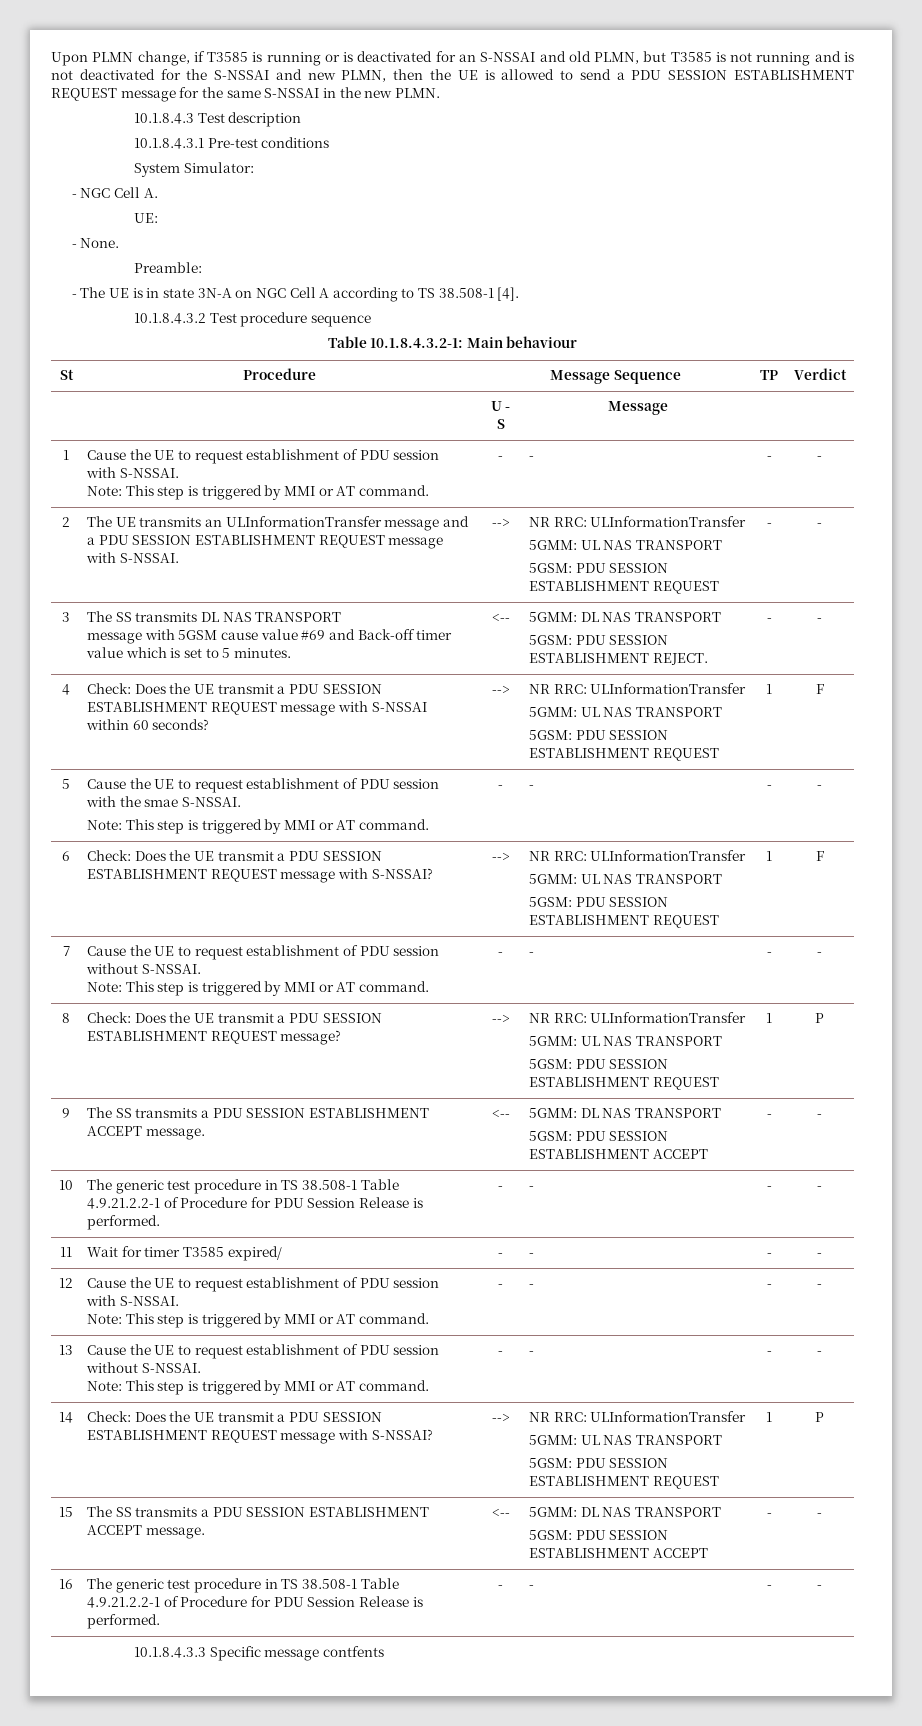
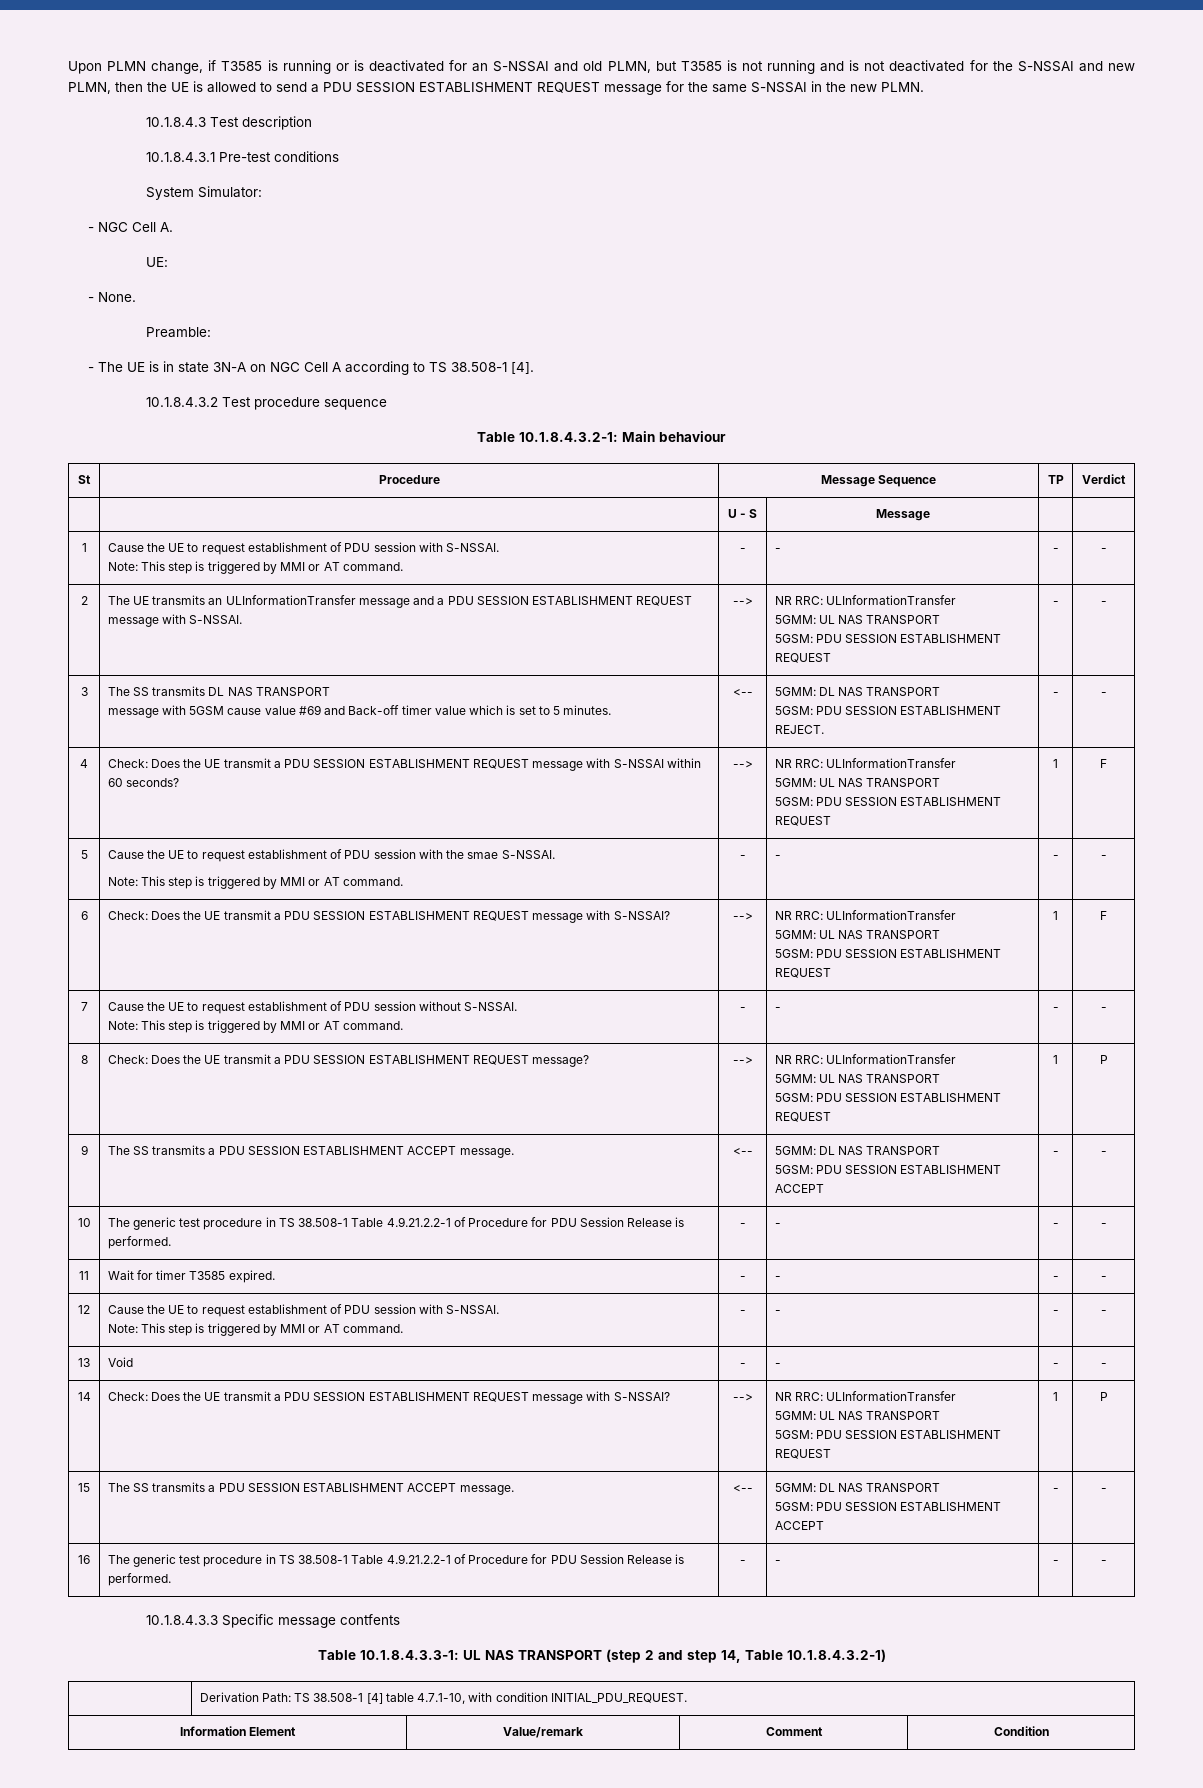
[227,1246,282,1261] expired/ -> [228,1270,275,1283] expired.
[87,1344,440,1359] [86,1362,201,1373] [87,1380,429,1395] Cause the UE to request establishment of PDU session without S-NSSAI. // Note: This step is triggered by MMI or AT command. -> [107,1357,133,1367] Void
(384, 1651) none -> [317,1649,886,1663] [199,1692,687,1704] [179,1726,297,1736] [503,1727,583,1738] [765,1727,823,1736] [993,1726,1049,1736] // Table 10.1.8.4.3.3-1: UL NAS TRANSPORT (step 2 and step 14, Table 10.1.8.4.3.2-1) // | Derivation Path: TS 38.508-1 [4] table 4.7.1-10, with condition INITIAL_PDU_REQUEST. // Information Element | Value/remark | Comment | Condition

